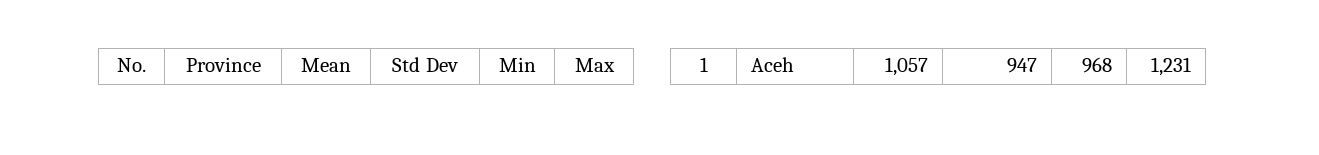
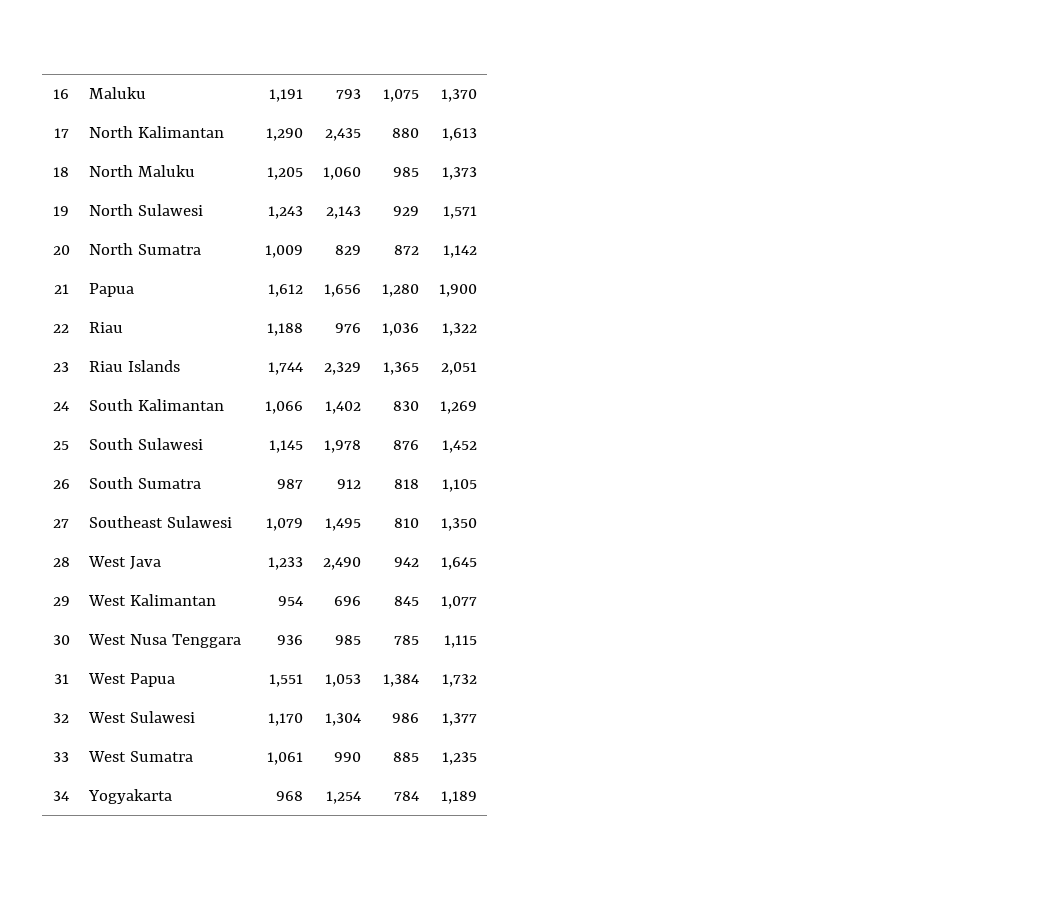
[117,58,146,72] [185,57,261,72] [301,58,351,72] [392,57,458,72] [498,57,536,72] [574,58,615,72] [699,57,708,72] [751,57,795,72] [884,57,928,76] [1006,58,1037,73] [1081,57,1112,73] [1150,57,1191,76] No. | Province | Mean | Std Dev | Min | Max // 1 | Aceh | 1,057 | 947 | 968 | 1,231 -> [53,89,69,99] [88,87,146,99] [269,89,304,102] [336,89,362,99] [383,89,420,102] [441,89,478,102] [53,128,69,138] [88,126,224,138] [266,128,304,141] [325,128,362,141] [392,128,420,138] [442,128,478,141] [53,167,69,177] [88,165,195,177] [267,167,304,180] [323,167,362,180] [393,167,420,177] [442,167,478,180] [53,206,69,216] [88,204,203,216] [268,206,304,219] [326,206,362,219] [393,206,420,216] [443,206,478,219] [52,245,70,255] [88,243,201,255] [265,245,304,258] [335,245,362,255] [394,245,420,255] [443,245,478,258] [53,284,69,294] [88,283,134,297] [268,284,304,297] [324,284,362,297] [382,284,420,297] [439,284,478,297] [53,324,69,333] [88,322,123,333] [267,323,304,336] [335,323,362,333] [382,323,420,336] [442,323,478,336] [53,362,69,372] [88,360,180,372] [268,362,304,375] [324,362,362,375] [383,362,420,375] [441,362,478,375] [53,401,69,411] [88,399,224,411] [265,401,304,414] [325,401,362,414] [393,401,420,411] [440,401,478,414] [53,441,69,450] [88,438,203,450] [269,440,304,453] [324,440,362,453] [393,440,420,450] [442,440,478,453] [52,479,70,489] [88,477,201,489] [277,479,304,489] [337,479,362,489] [394,479,420,489] [442,479,478,492] [53,519,69,528] [88,516,232,528] [266,518,304,531] [325,518,362,531] [394,518,420,528] [441,518,478,531] [52,557,70,567] [87,556,161,570] [268,557,304,570] [323,557,362,570] [394,557,420,567] [441,557,478,570] [52,596,70,606] [87,594,216,606] [278,596,304,606] [334,596,362,606] [394,596,420,606] [441,596,478,609] [52,635,70,645] [87,634,241,648] [277,635,304,645] [335,635,362,645] [394,635,420,645] [444,635,478,648] [53,674,69,684] [87,673,175,687] [269,674,304,687] [325,674,362,687] [383,674,420,687] [442,674,478,687] [53,713,69,723] [87,711,195,723] [268,713,304,726] [325,713,362,726] [392,713,420,723] [442,713,478,726] [53,752,69,762] [87,751,193,762] [267,752,304,765] [334,752,362,762] [393,752,420,762] [442,752,478,765] [53,791,69,801] [87,789,172,804] [276,791,304,801] [326,791,362,804] [394,791,420,801] [441,791,478,804] 16 | Maluku | 1,191 | 793 | 1,075 | 1,370 // 17 | North Kalimantan | 1,290 | 2,435 | 880 | 1,613 // 18 | North Maluku | 1,205 | 1,060 | 985 | 1,373 // 19 | North Sulawesi | 1,243 | 2,143 | 929 | 1,571 // 20 | North Sumatra | 1,009 | 829 | 872 | 1,142 // 21 | Papua | 1,612 | 1,656 | 1,280 | 1,900 // 22 | Riau | 1,188 | 976 | 1,036 | 1,322 // 23 | Riau Islands | 1,744 | 2,329 | 1,365 | 2,051 // 24 | South Kalimantan | 1,066 | 1,402 | 830 | 1,269 // 25 | South Sulawesi | 1,145 | 1,978 | 876 | 1,452 // 26 | South Sumatra | 987 | 912 | 818 | 1,105 // 27 | Southeast Sulawesi | 1,079 | 1,495 | 810 | 1,350 // 28 | West Java | 1,233 | 2,490 | 942 | 1,645 // 29 | West Kalimantan | 954 | 696 | 845 | 1,077 // 30 | West Nusa Tenggara | 936 | 985 | 785 | 1,115 // 31 | West Papua | 1,551 | 1,053 | 1,384 | 1,732 // 32 | West Sulawesi | 1,170 | 1,304 | 986 | 1,377 // 33 | West Sumatra | 1,061 | 990 | 885 | 1,235 // 34 | Yogyakarta | 968 | 1,254 | 784 | 1,189

